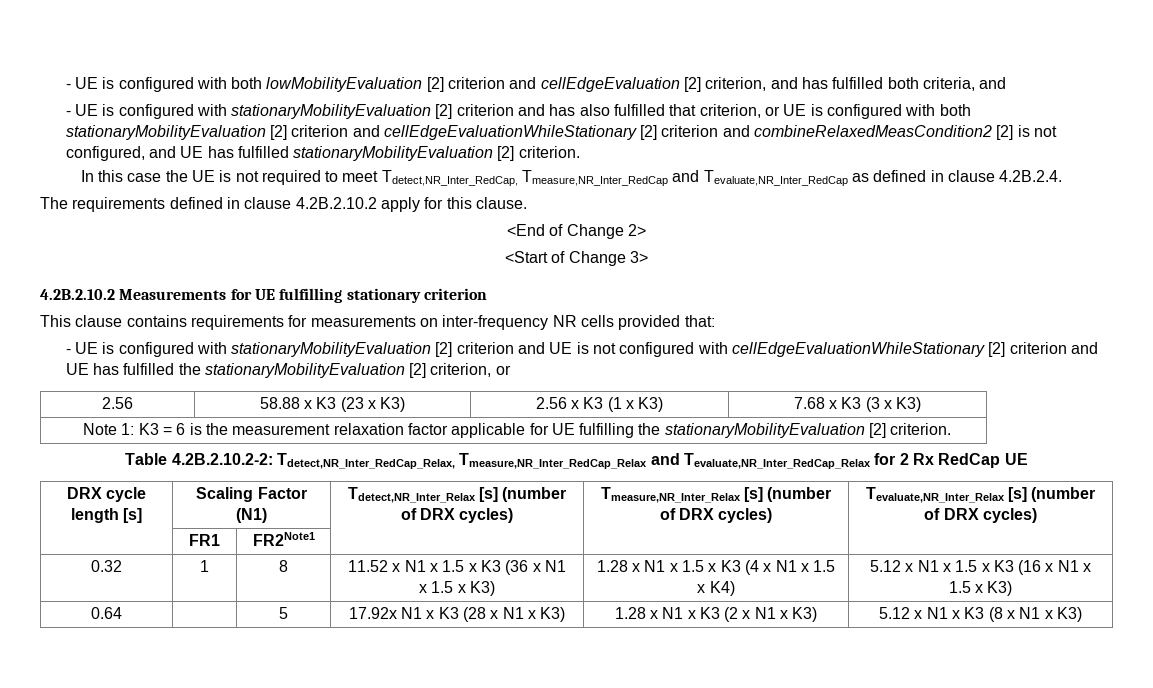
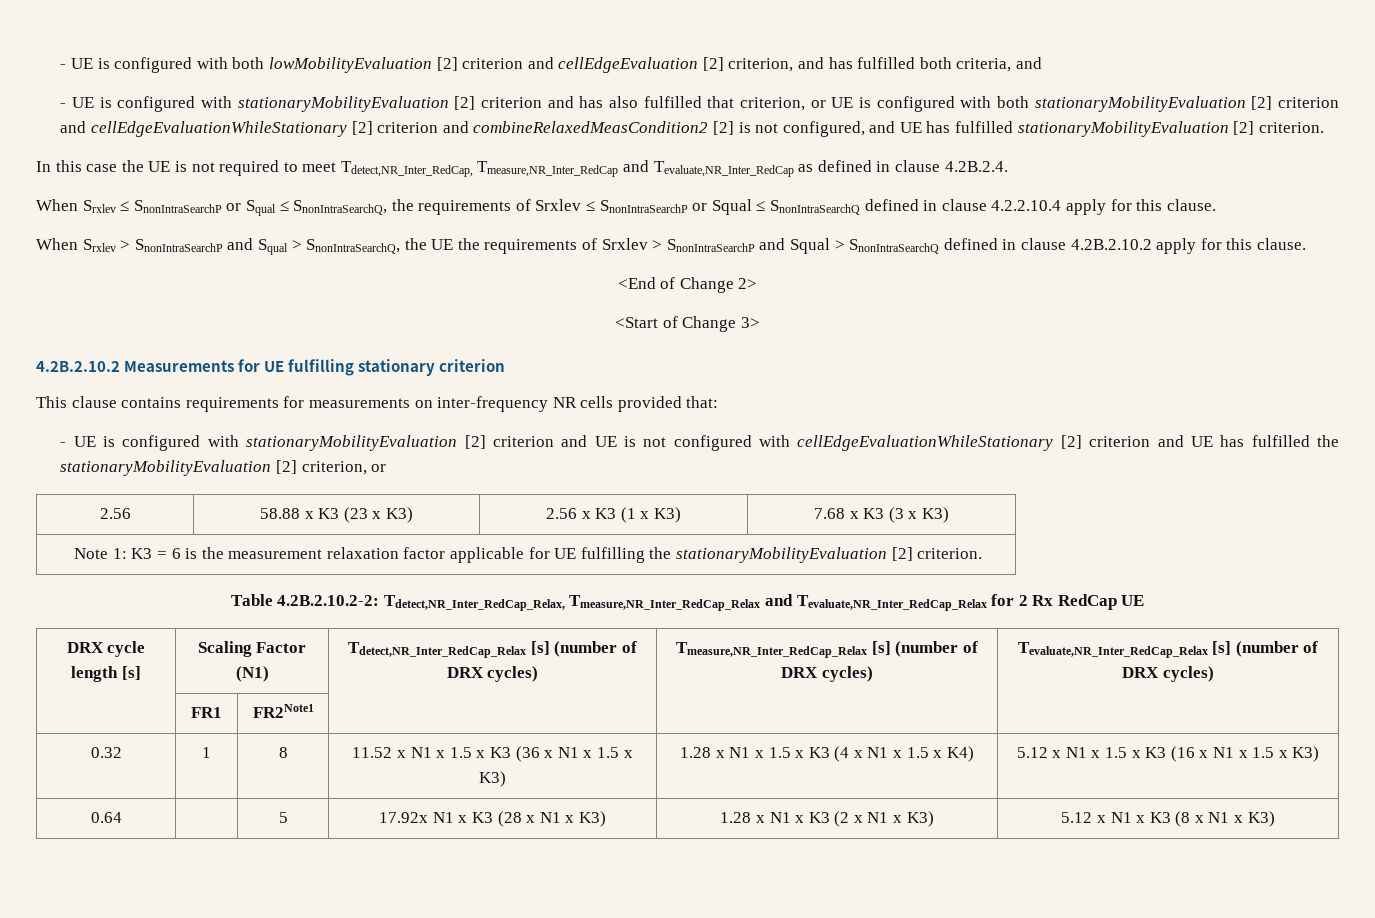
[40,197,166,212] The requirements -> [36,199,1216,216] [36,238,940,255] When Srxlev ≤ SnonIntraSearchP or Squal ≤ SnonIntraSearchQ, the requirements of Srxlev ≤ SnonIntraSearchP or Squal ≤ SnonIntraSearchQ defined in clause 4.2.2.10.4 apply for this clause. // When Srxlev > SnonIntraSearchP and Squal > SnonIntraSearchQ, the UE the requirements of Srxlev > SnonIntraSearchP and Squal > SnonIntraSearchQ
[347,487,567,503] [400,508,514,523] [600,487,832,503] [659,508,773,523] [865,487,1005,503] Tdetect,NR_Inter_Relax [s] (number of DRX cycles) | Tmeasure,NR_Inter_Relax [s] (number of DRX cycles) | Tevaluate,NR_Inter_Relax -> [348,641,637,658] [446,666,539,682] [676,641,978,658] [781,666,873,682] [1017,642,1208,658] Tdetect,NR_Inter_RedCap_Relax [s] (number of DRX cycles) | Tmeasure,NR_Inter_RedCap_Relax [s] (number of DRX cycles) | Tevaluate,NR_Inter_RedCap_Relax

